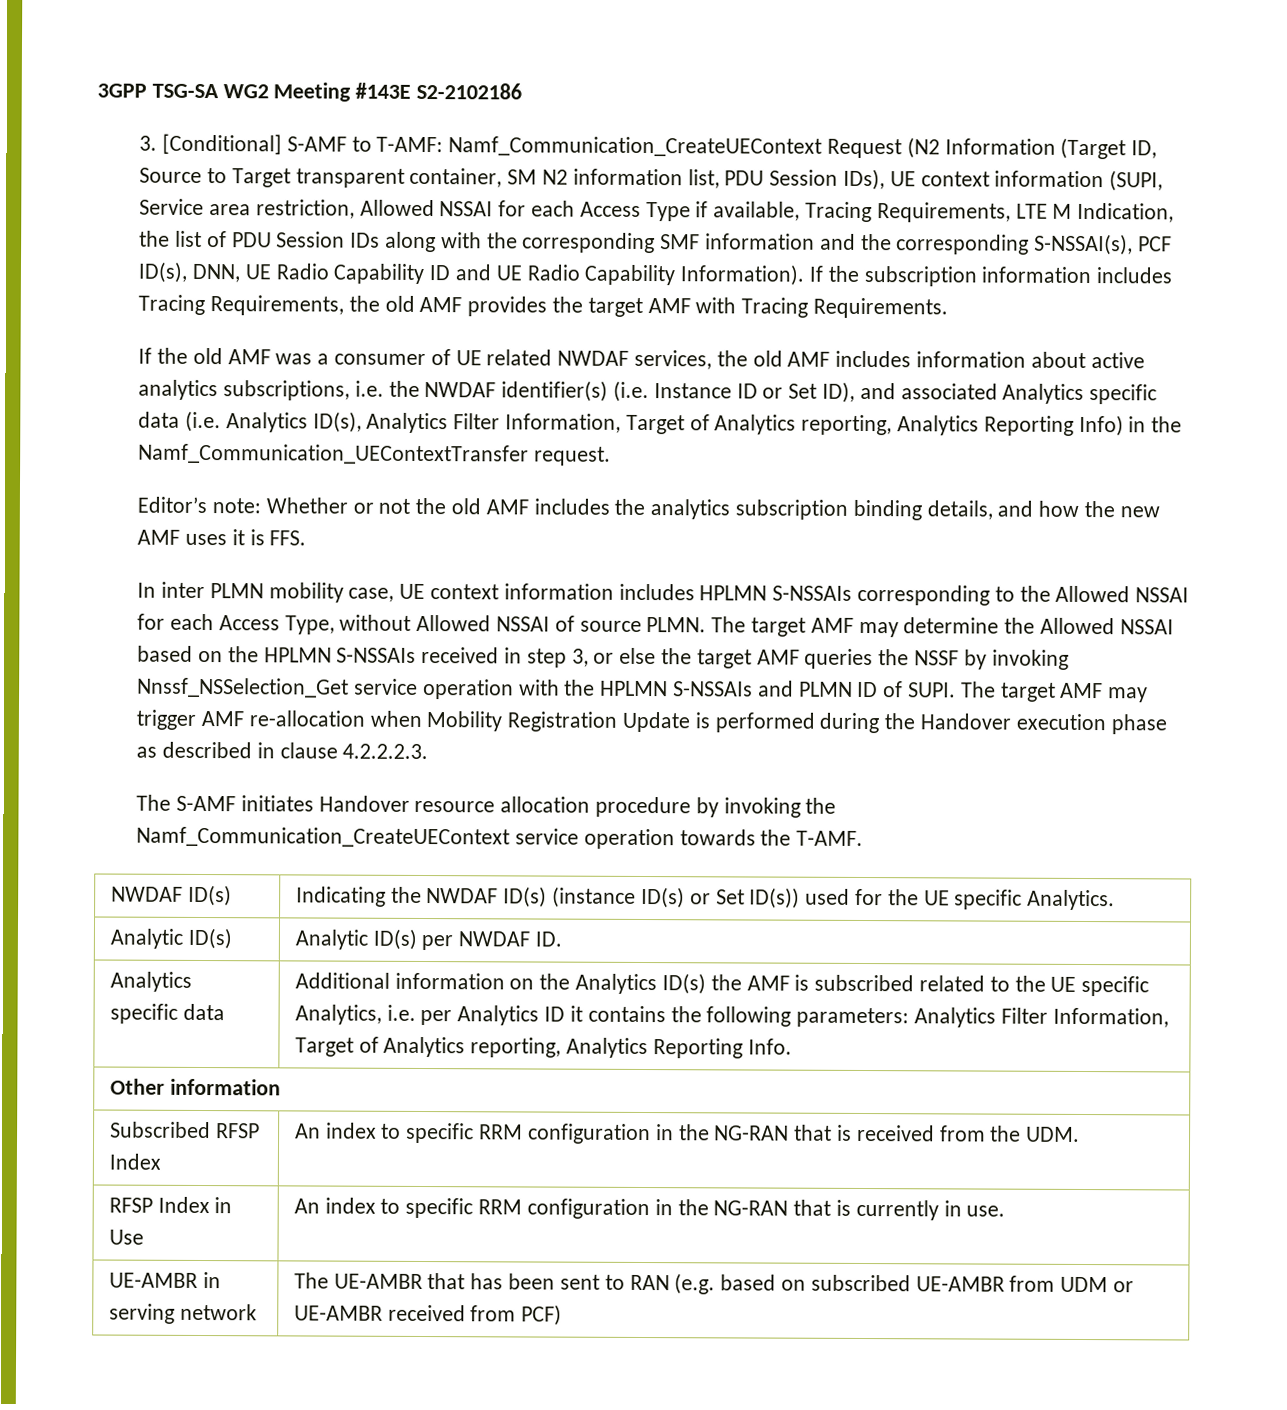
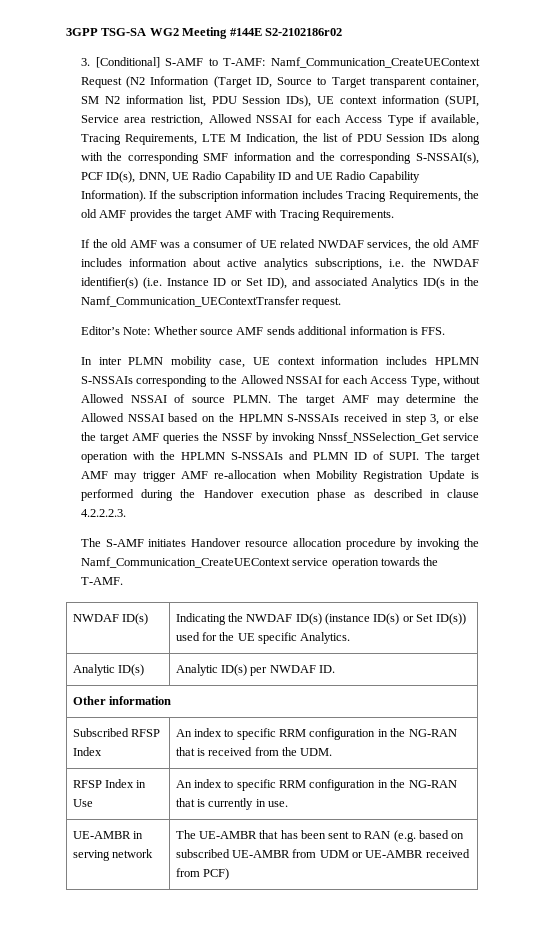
[355,82,523,100] #143E S2-2102186 -> [229,28,342,36] #144E S2-2102186r02
[1089,384,1158,405] [138,410,1124,437] specific data (i.e. Analytics ID(s), Analytics Filter Information, Target of Analytics reporting, Analytics Reporting Info) -> [423,277,446,289] ID(s
[211,497,1160,521] [137,529,245,546] note: Whether or not the old AMF includes the analytics subscription binding details, and how the new AMF uses it -> [123,326,408,335] Note: Whether source AMF sends additional information
[109,971,192,992] [109,1003,225,1024] [294,972,1150,997] [294,1004,1169,1028] [294,1036,792,1059] // Analytics specific data | Additional information on the Analytics ID(s) the AMF is subscribed related to the UE specific Analytics, i.e. per Analytics ID it contains the following parameters: Analytics Filter Information, Target of Analytics reporting, Analytics Reporting Info. -> (336, 669) none

